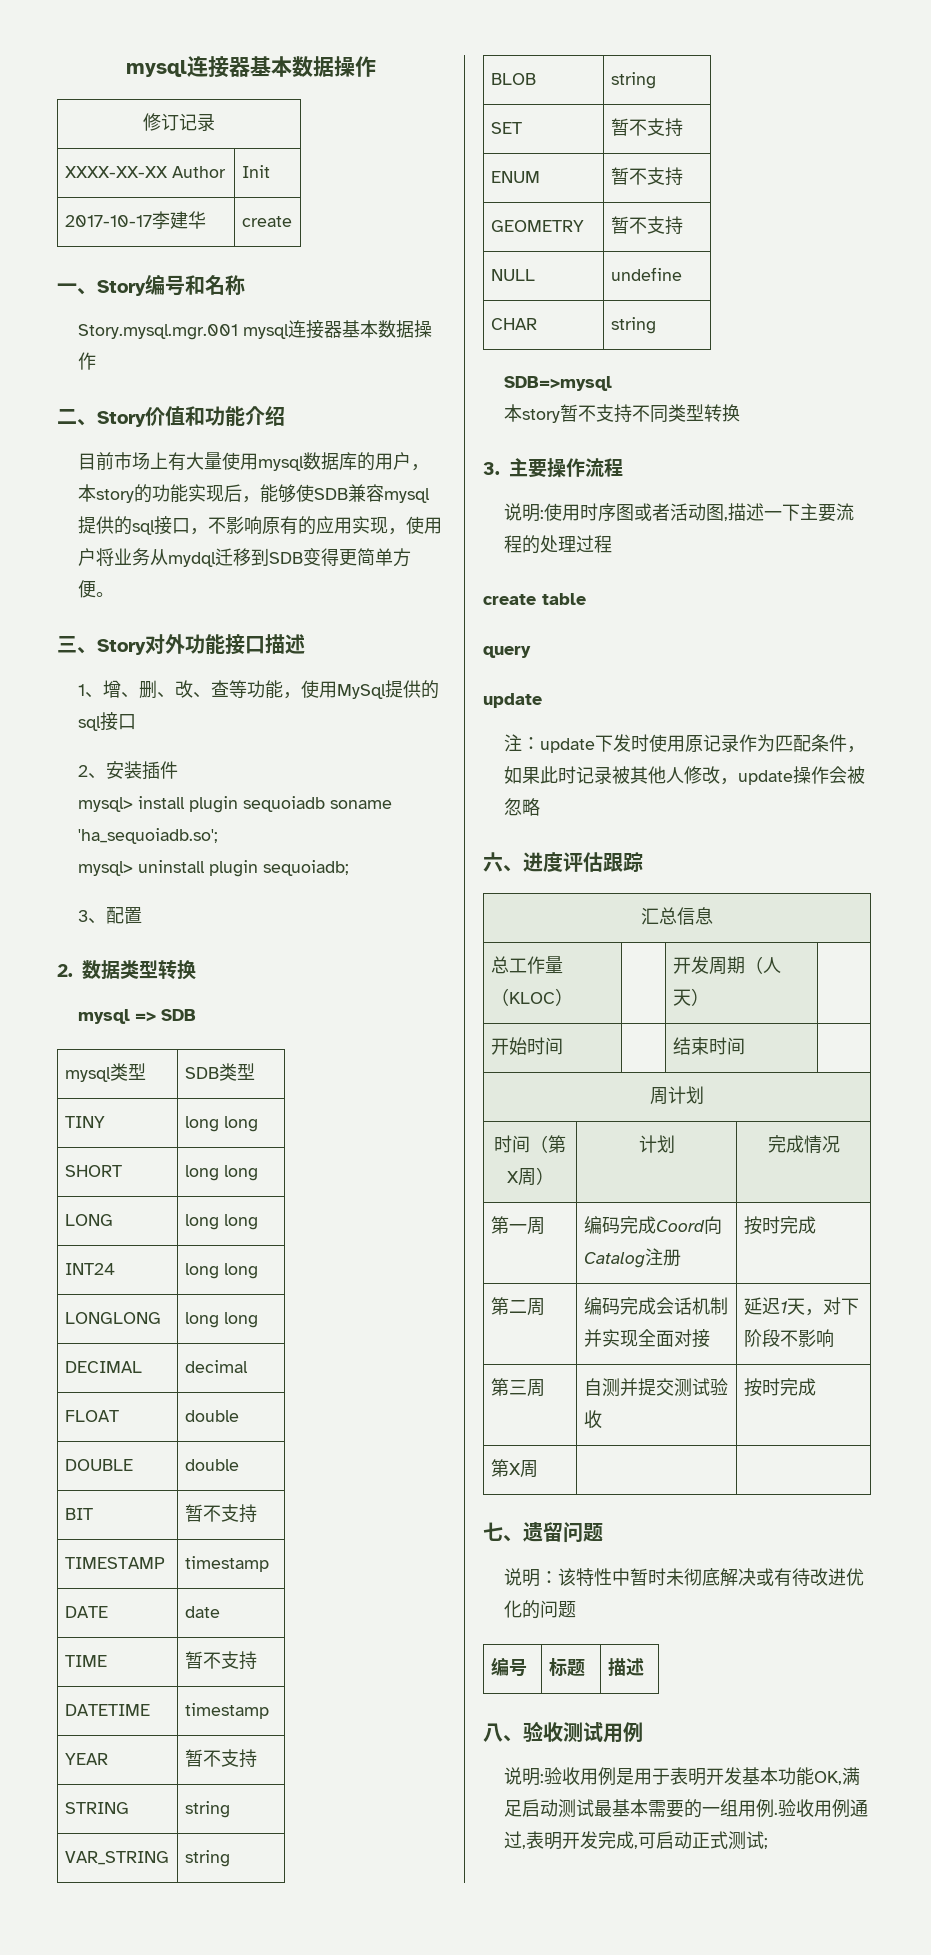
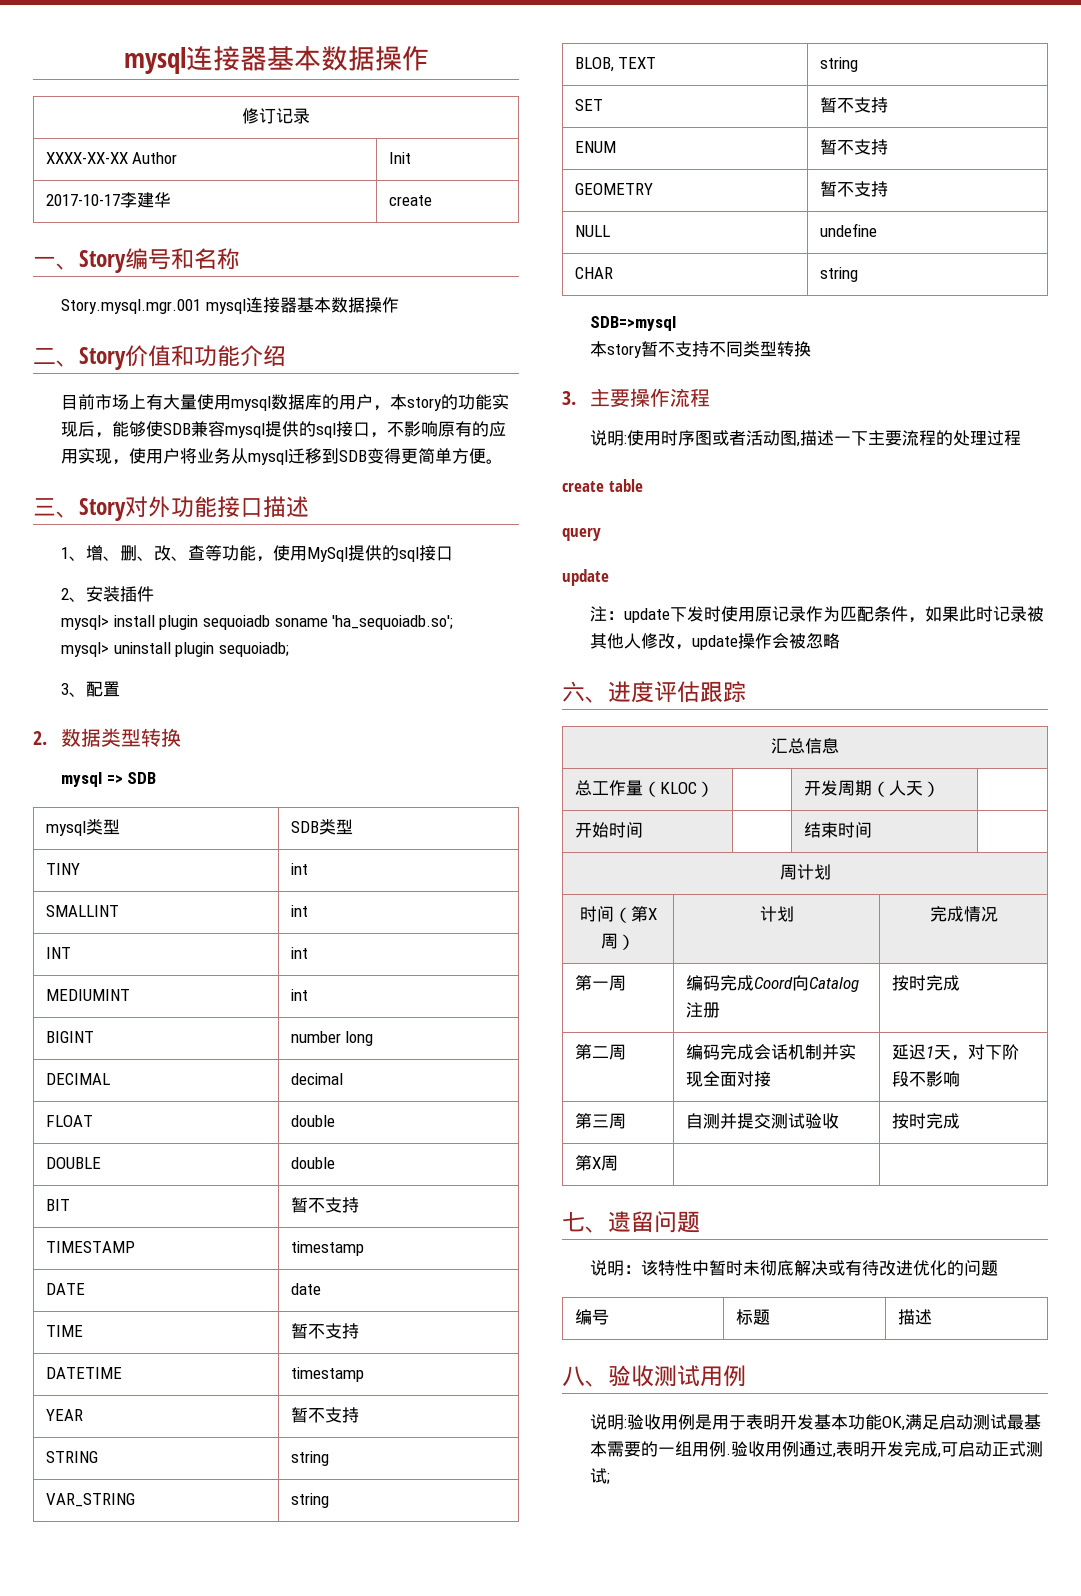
[168,552,217,567] mydql -> [248,450,289,465] mysql
[184,1116,258,1132] [64,1165,122,1177] [184,1165,258,1181] [64,1214,113,1226] [184,1214,258,1230] [64,1263,115,1275] [184,1263,258,1279] [64,1312,161,1324] [184,1312,219,1328] long long // SHORT | long long // LONG | long long // INT24 | long long // LONGLONG | long -> [290,863,308,875] [45,905,119,917] [290,905,308,917] [45,947,71,959] [290,947,308,959] [45,989,130,1001] [290,989,308,1001] [45,1031,94,1043] [290,1031,341,1043] int // SMALLINT | int // INT | int // MEDIUMINT | int // BIGINT | number
[490,73,536,85] BLOB -> [574,57,657,72] BLOB, TEXT

